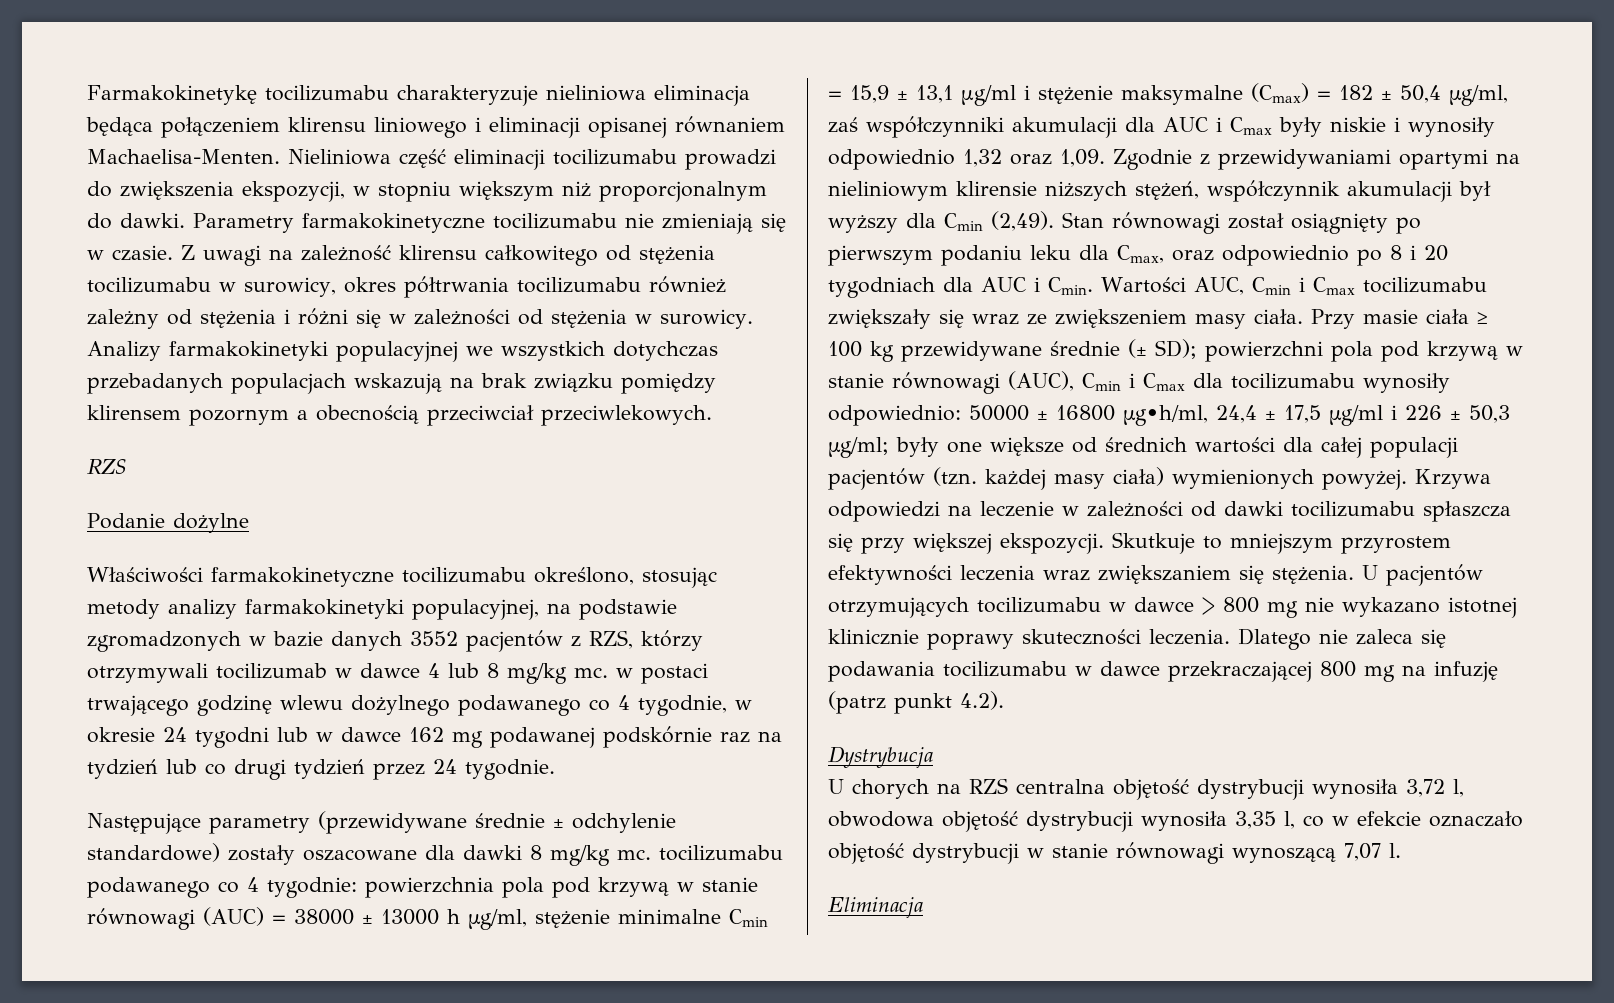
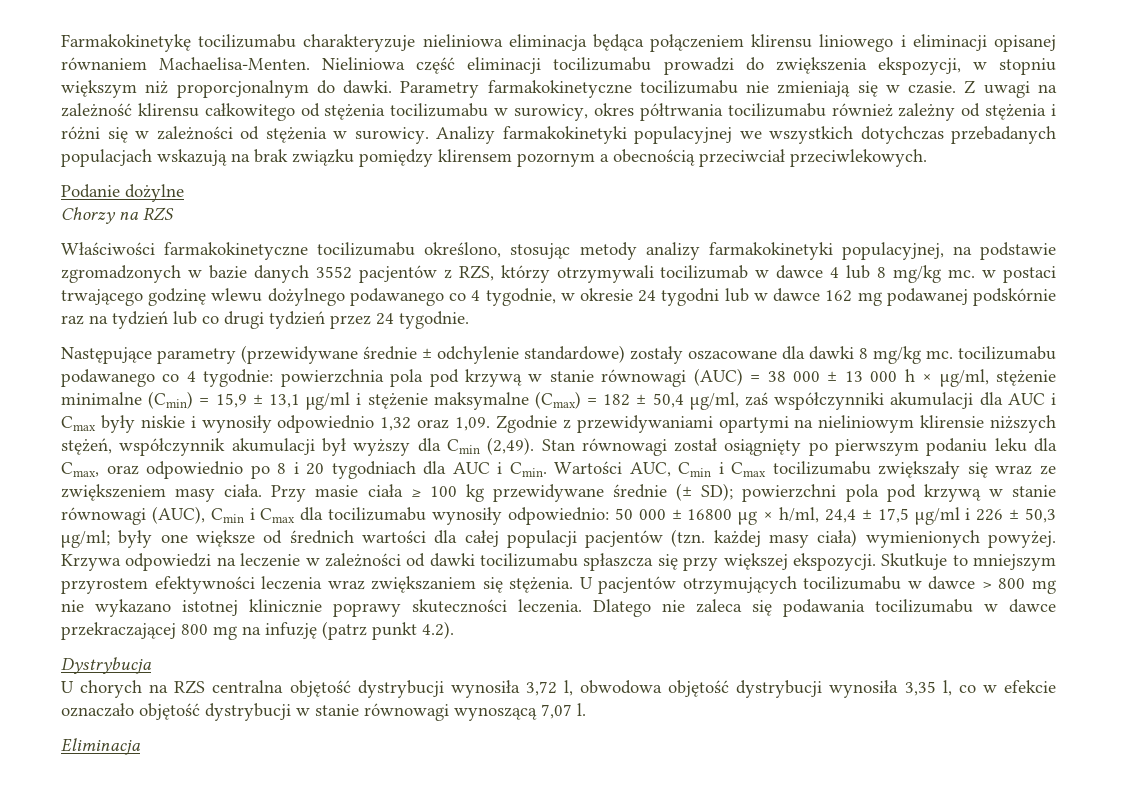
[87,459,126,475] // RZS -> (927, 158) none
(249, 523) none -> [61,207,174,224] // Chorzy na RZS
[294,909,460,925] 38000 ± 13000 h -> [767,369,933,382] 38 000 ± 13 000 h ×
[729,909,768,927] Cmin -> [148,391,194,409] (Cmin)
[969,405,1208,426] 50000 ± 16800 µg•h/ml, -> [614,507,820,525] 50 000 ± 16800 µg × h/ml,

